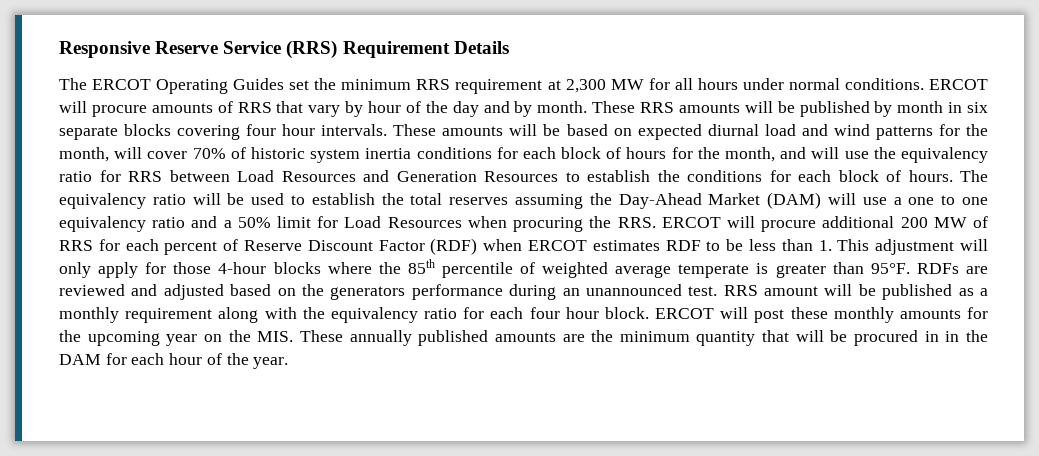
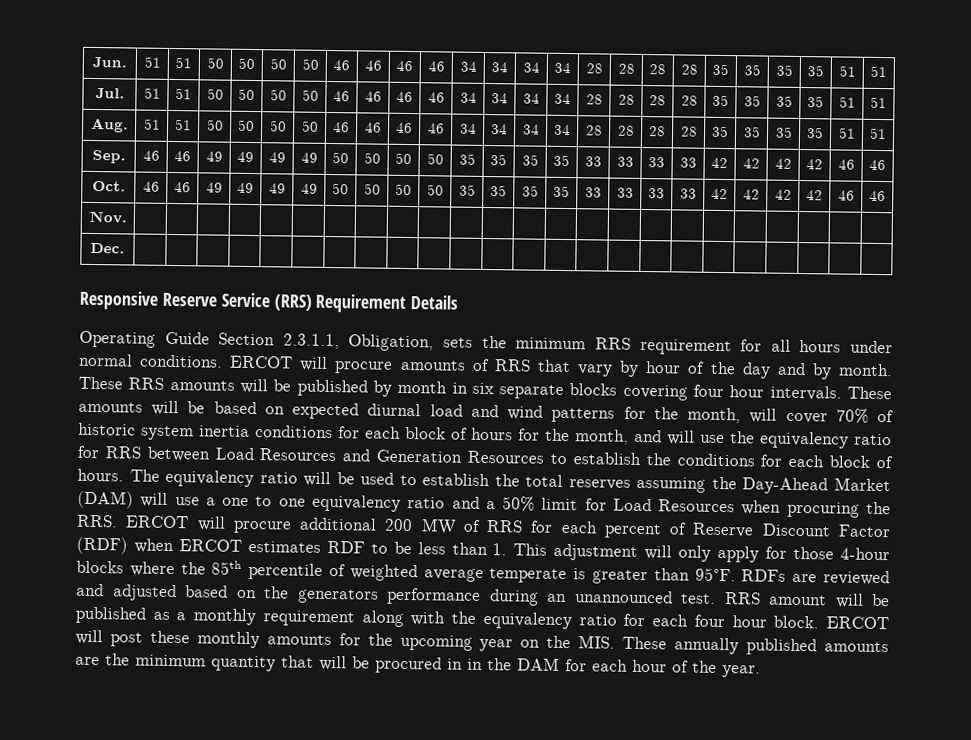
(59, 49) none -> [92,56,127,68] [143,56,161,68] [175,57,192,69] [206,57,224,69] [238,57,255,70] [269,58,287,70] [301,58,319,70] [333,60,350,71] [364,60,382,71] [396,60,413,72] [427,61,445,72] [459,61,477,72] [491,62,508,73] [522,62,540,73] [554,62,571,74] [585,63,603,74] [617,63,635,74] [649,64,666,75] [680,64,698,75] [712,63,729,76] [743,64,761,76] [775,64,793,76] [807,65,824,77] [838,65,856,77] [870,65,887,78] [94,87,125,99] [143,87,161,99] [175,88,192,100] [206,88,224,100] [238,88,255,101] [269,89,287,101] [301,89,319,101] [333,91,350,102] [364,91,382,102] [396,91,413,103] [427,92,445,103] [459,92,477,103] [491,93,508,104] [522,93,540,104] [554,93,571,105] [585,94,603,105] [617,94,635,105] [649,95,666,106] [680,95,698,106] [712,94,729,107] [743,95,761,107] [775,95,793,107] [807,96,824,108] [838,96,856,108] [870,96,887,109] [90,117,129,133] [143,118,161,130] [175,119,192,131] [206,119,224,131] [238,119,255,132] [269,120,287,132] [301,120,319,132] [333,122,350,133] [364,122,382,133] [396,122,413,134] [427,123,445,134] [459,123,477,134] [491,124,508,135] [522,124,540,135] [554,124,571,136] [584,125,603,136] [616,125,635,136] [648,126,666,137] [679,126,698,137] [711,125,729,138] [742,126,761,138] [774,126,793,138] [806,127,824,139] [837,127,856,139] [869,127,887,140] [91,149,126,164] [142,150,160,161] [174,151,191,162] [205,151,223,162] [237,151,254,163] [268,152,286,163] [300,152,318,163] [332,152,349,164] [363,152,381,164] [395,152,412,165] [426,153,444,165] [458,153,476,165] [490,154,507,166] [521,154,539,166] [553,154,570,167] [584,156,602,167] [616,156,634,167] [648,157,665,168] [679,157,697,168] [711,157,728,169] [742,158,760,169] [774,158,792,169] [806,159,823,170] [837,159,855,170] [869,159,886,171] [91,180,126,192] [142,181,160,192] [174,182,191,193] [205,182,223,193] [237,182,254,194] [268,183,286,194] [300,183,318,194] [332,183,349,195] [363,183,381,195] [395,183,412,196] [426,184,444,196] [458,184,476,196] [490,185,507,197] [521,185,539,197] [553,185,570,198] [584,187,602,198] [616,187,634,198] [648,188,665,199] [679,188,697,199] [711,188,728,200] [742,189,760,200] [774,189,792,200] [806,190,823,201] [837,190,855,201] [869,190,886,202] [88,210,127,224] [90,242,125,254] Jun. | 51 | 51 | 50 | 50 | 50 | 50 | 46 | 46 | 46 | 46 | 34 | 34 | 34 | 34 | 28 | 28 | 28 | 28 | 35 | 35 | 35 | 35 | 51 | 51 // Jul. | 51 | 51 | 50 | 50 | 50 | 50 | 46 | 46 | 46 | 46 | 34 | 34 | 34 | 34 | 28 | 28 | 28 | 28 | 35 | 35 | 35 | 35 | 51 | 51 // Aug. | 51 | 51 | 50 | 50 | 50 | 50 | 46 | 46 | 46 | 46 | 34 | 34 | 34 | 34 | 28 | 28 | 28 | 28 | 35 | 35 | 35 | 35 | 51 | 51 // Sep. | 46 | 46 | 49 | 49 | 49 | 49 | 50 | 50 | 50 | 50 | 35 | 35 | 35 | 35 | 33 | 33 | 33 | 33 | 42 | 42 | 42 | 42 | 46 | 46 // Oct. | 46 | 46 | 49 | 49 | 49 | 49 | 50 | 50 | 50 | 50 | 35 | 35 | 35 | 35 | 33 | 33 | 33 | 33 | 42 | 42 | 42 | 42 | 46 | 46 // Nov. | | | | | | | | | | | | | | | | | | | | | | | | // Dec. | | | | | | | | | | | | | | | | | | | | | | | | //
[59,78,310,94] The ERCOT Operating Guides set -> [79,330,474,352] Operating Guide Section 2.3.1.1, Obligation, sets
[547,79,644,93] at 2,300 MW -> (732, 347) none

